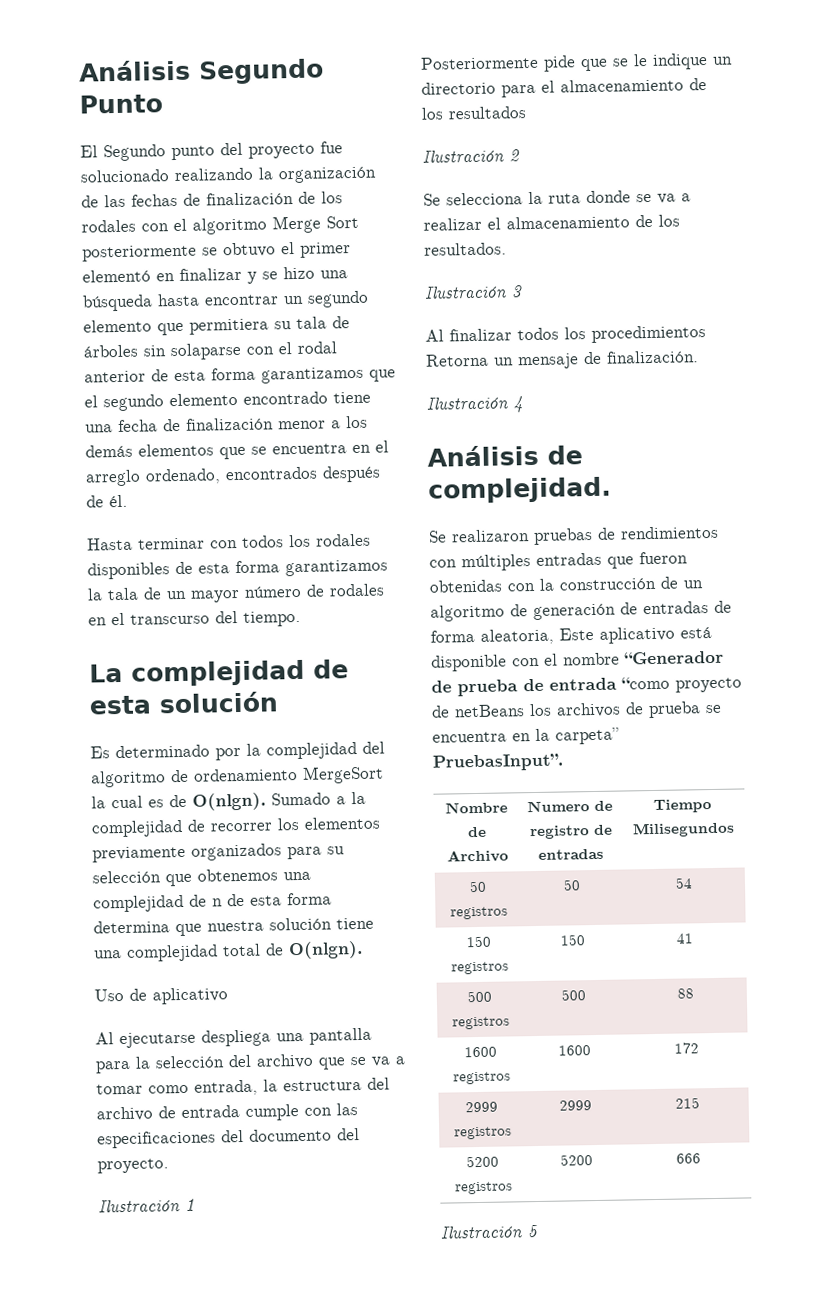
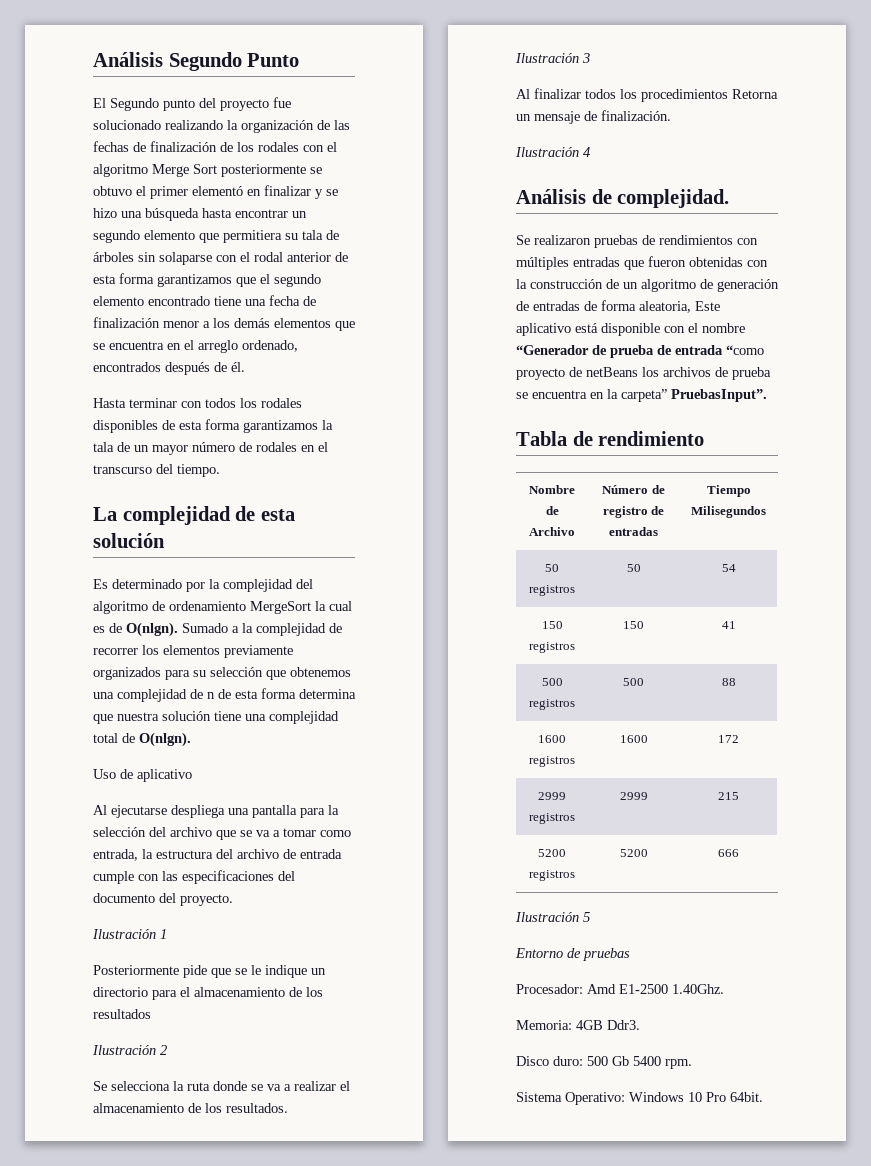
(564, 762) none -> [516,431,705,446] // Tabla de rendimiento
[527,800,590,813] Numero -> [602,485,649,494] Número
(538, 1231) none -> [515,948,630,961] [516,984,724,994] [516,1020,640,1030] [516,1056,692,1069] [516,1092,763,1105] // Entorno de pruebas // Procesador: Amd E1-2500 1.40Ghz. // Memoria: 4GB Ddr3. // Disco duro: 500 Gb 5400 rpm. // Sistema Operativo: Windows 10 Pro 64bit.

